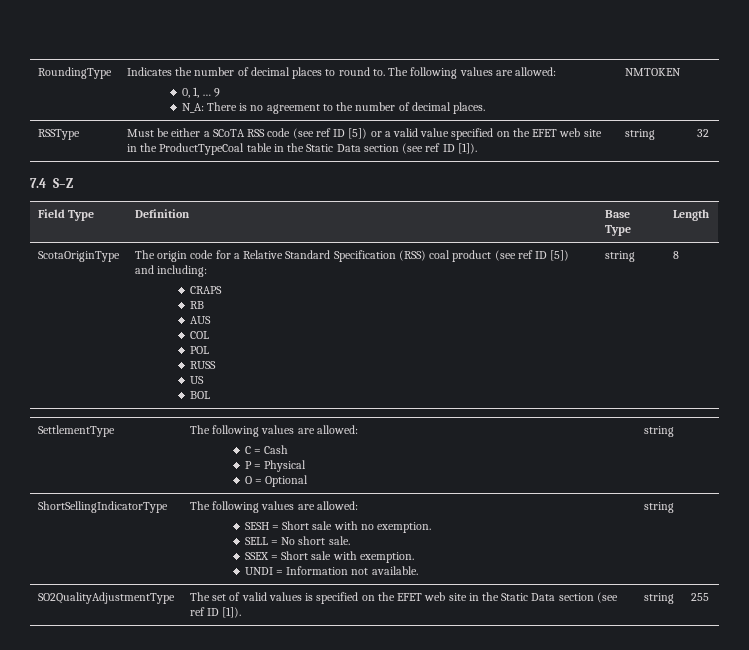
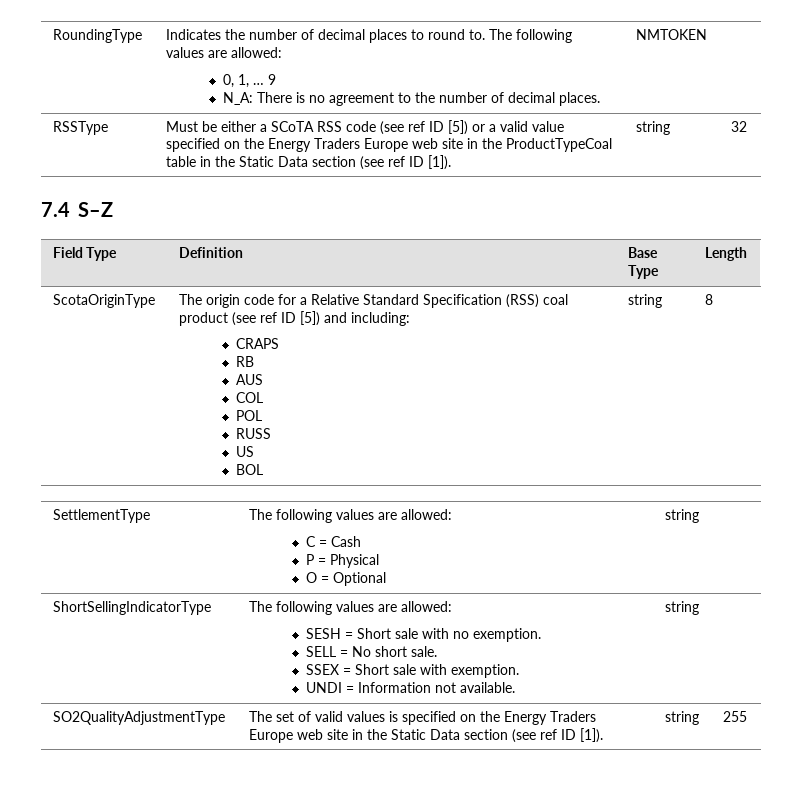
[532,129,558,137] EFET -> [267,138,408,152] Energy Traders Europe
[397,593,423,601] EFET -> [503,711,596,725] [248,729,293,743] Energy Traders Europe

